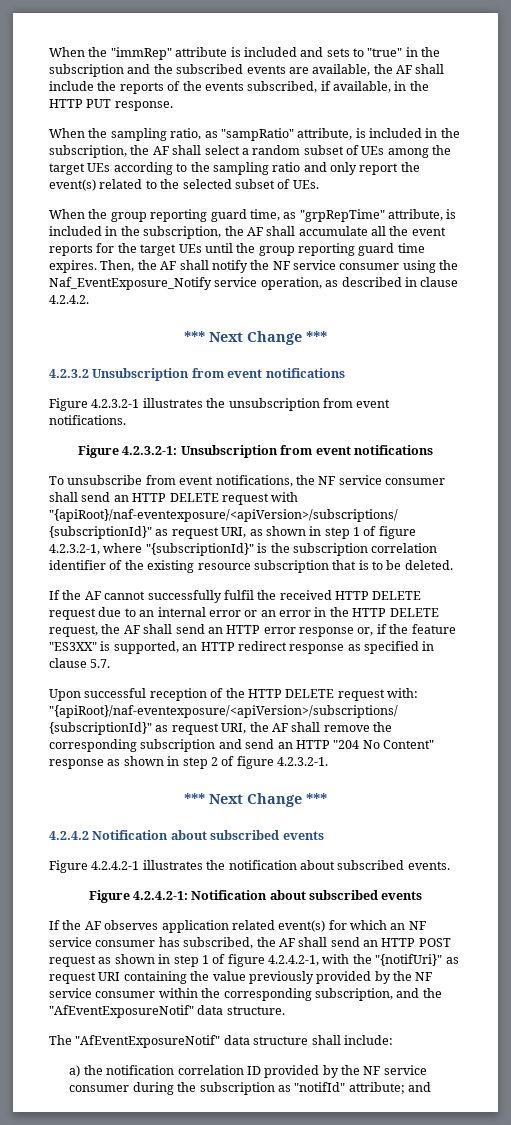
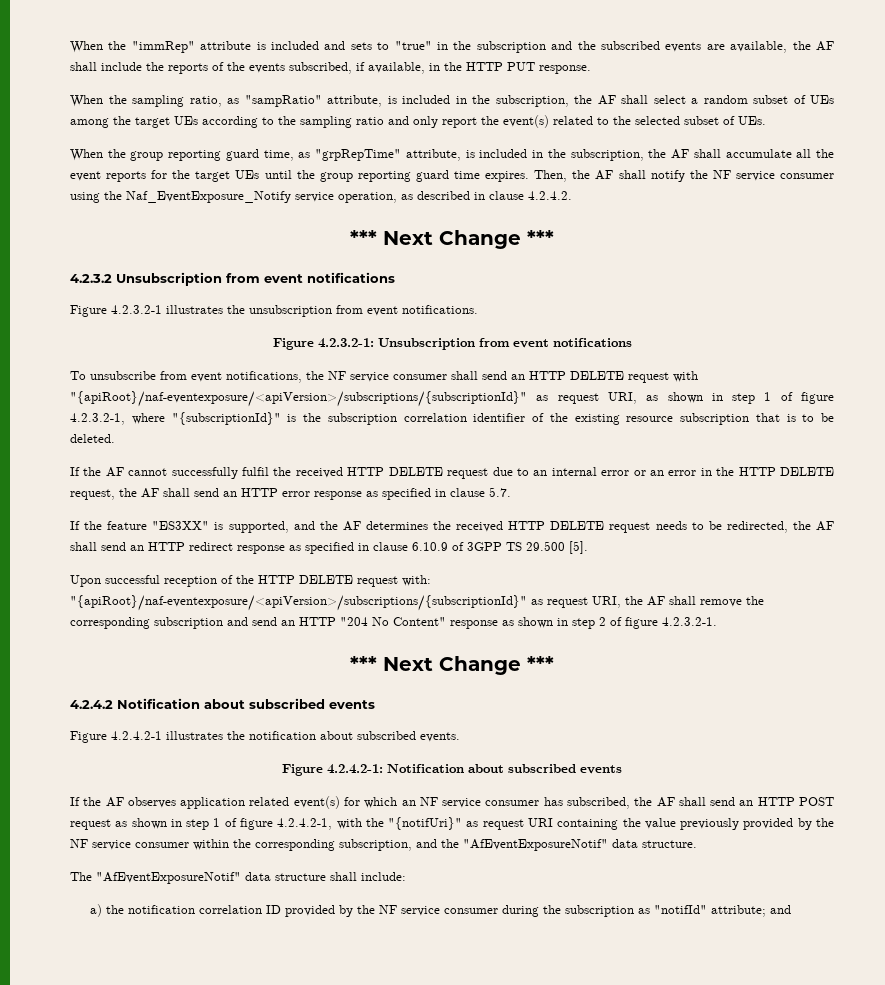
[357,624,387,636] or, if -> [366,487,511,500] [70,521,80,530] as specified in clause 5.7. // If
(179, 647) none -> [293,521,835,533] [70,542,126,551] and the AF determines the received HTTP DELETE request needs to be redirected, the AF shall send
[90,659,111,668] 5.7. -> [412,541,588,554] 6.10.9 of 3GPP TS 29.500 [5].

